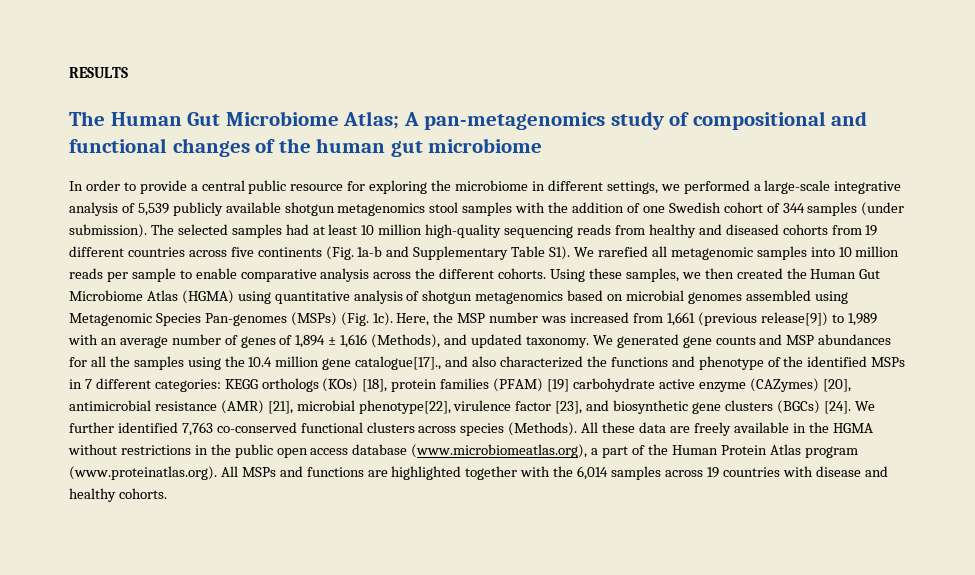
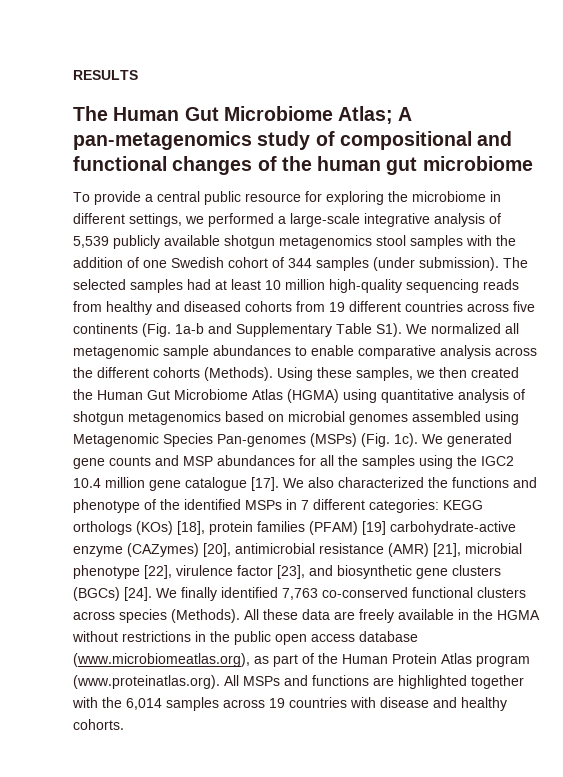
[69,180,136,191] In order to -> [73,192,90,202] To
[597,246,648,257] rarefied -> [431,323,501,334] normalized
[756,246,900,260] [69,268,176,282] samples into 10 million reads per sample -> [163,345,291,359] sample abundances
[498,268,547,279] cohorts. -> [153,367,273,381] cohorts (Methods).
[396,312,877,326] [68,334,589,348] Here, the MSP number was increased from 1,661 (previous release[9]) to 1,989 with an average number of genes of 1,894 ± 1,616 (Methods), and updated taxonomy. -> (418, 440) none
(245, 361) none -> [481,456,514,466] IGC2
[355,356,469,370] catalogue[17]., and -> [185,477,304,491] catalogue [17]. We
[572,378,695,392] carbohydrate active -> [390,521,516,535] carbohydrate-active
[358,400,451,414] phenotype[22], -> [73,565,172,579] phenotype [22],
[69,422,114,433] further -> [181,587,217,601] finally
[591,448,599,455] a -> [254,656,269,664] as

